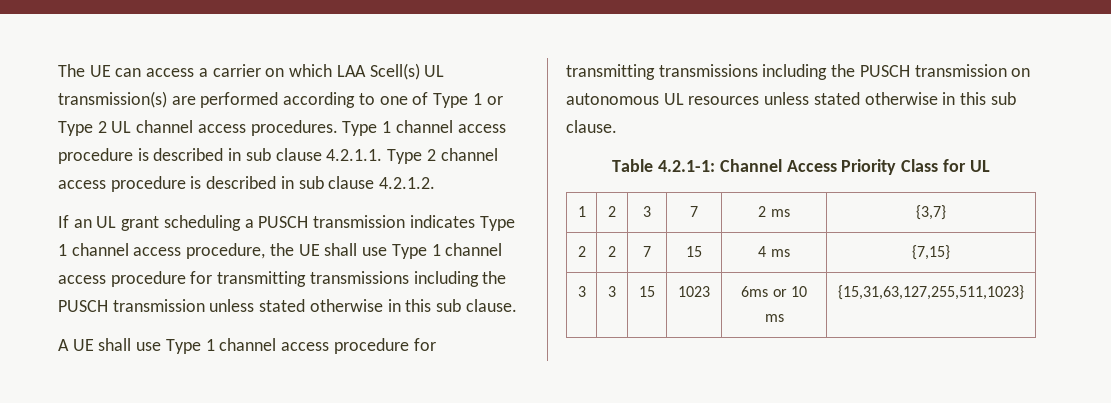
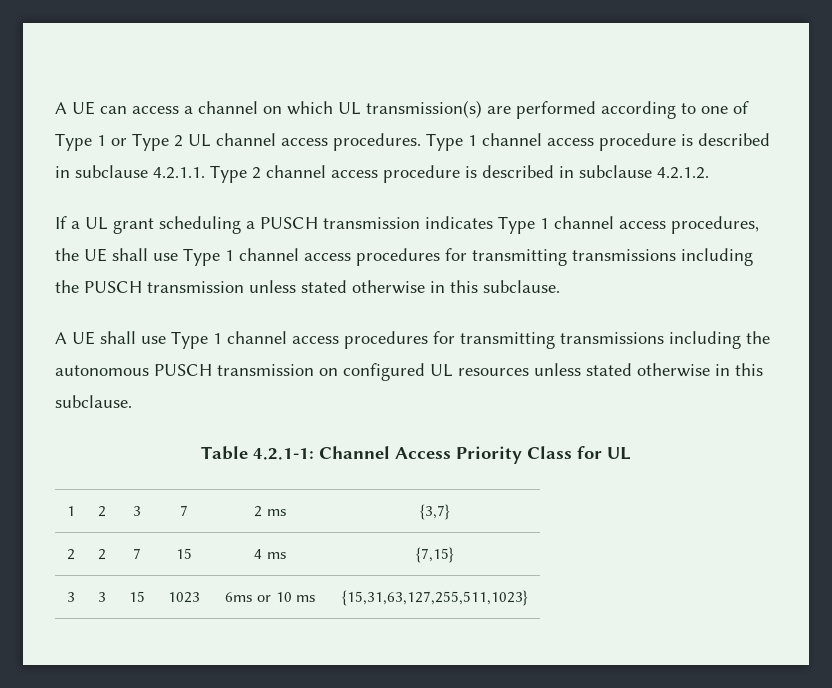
[58,64,85,77] The -> [55,102,67,114] A
[212,64,261,77] carrier -> [198,101,258,114] channel
[336,63,420,80] LAA Scell(s) -> (333, 108) none
[245,148,322,161] sub clause -> [75,165,148,178] subclause
[298,176,375,189] sub clause -> [579,165,652,178] subclause
[73,219,92,228] an -> [71,221,80,229] a
[186,243,266,259] procedure, -> [671,216,759,234] procedures,
[110,271,186,287] procedure -> [356,248,440,266] procedures
[436,299,517,312] sub clause. -> [483,280,560,293] subclause.
[333,338,436,354] [566,64,856,80] procedure for transmitting transmissions including the -> [344,331,770,349] [55,365,149,376] procedures for transmitting transmissions including the autonomous
[566,93,659,105] autonomous -> [343,363,425,381] configured
[990,92,1016,105] [566,120,617,133] sub clause. -> [55,395,132,408] subclause.

